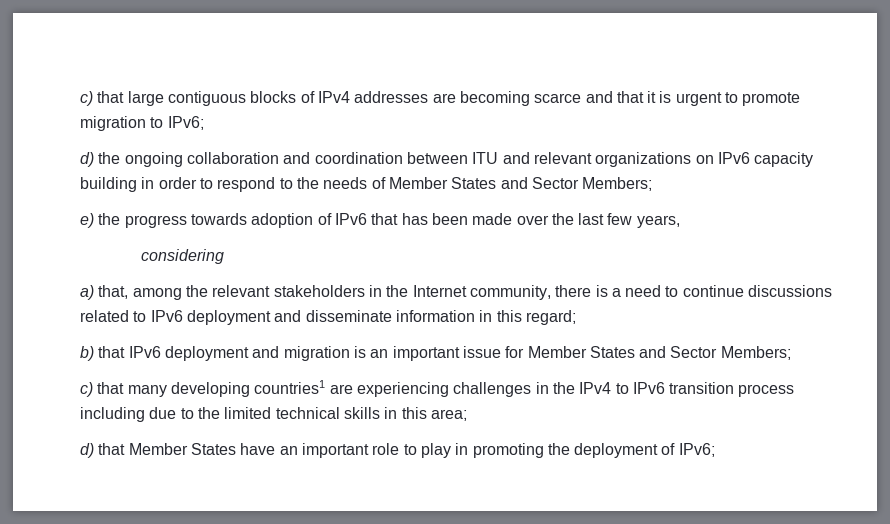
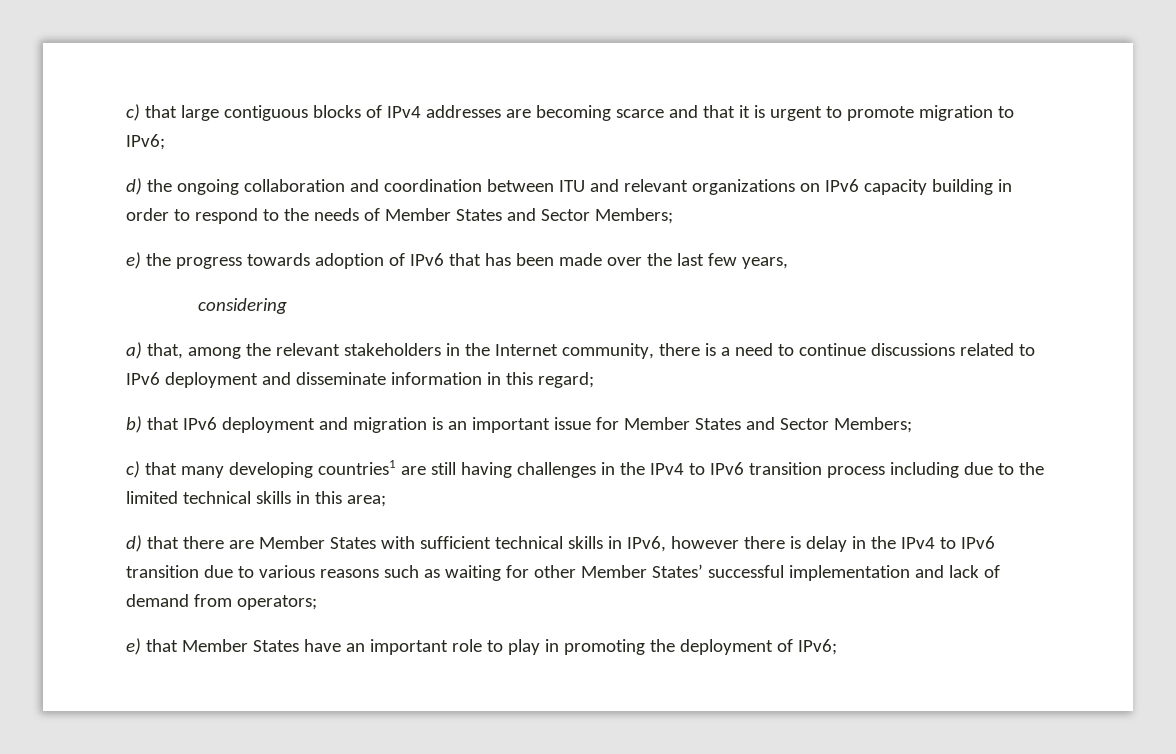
[356,382,449,397] experiencing -> [430,462,512,478] still having
(126, 449) none -> [182,536,995,552] [126,564,1000,581] [126,594,317,610] [126,638,178,655] there are Member States with sufficient technical skills in IPv6, however there is delay in the IPv4 to IPv6 transition due to various reasons such as waiting for other Member States’ successful implementation and lack of demand from operators; // e) that

